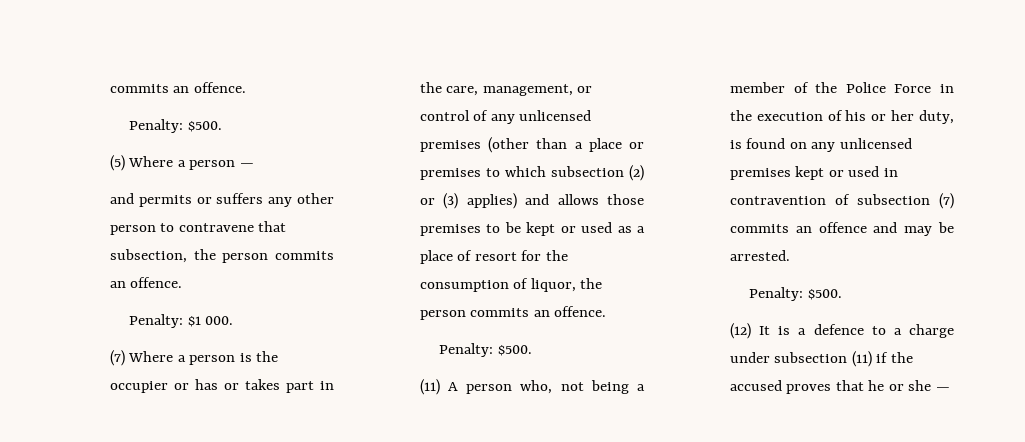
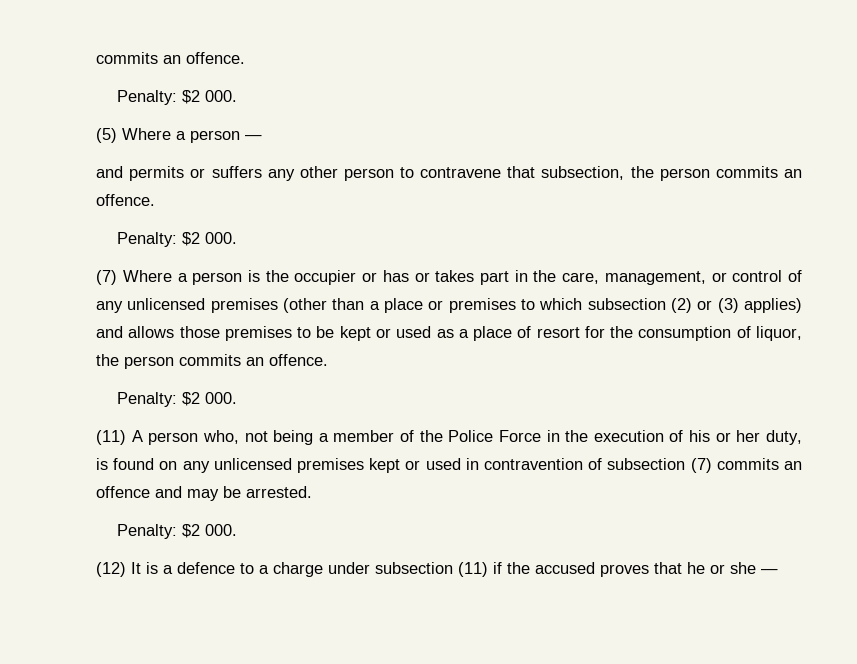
[109,82,246,93] [129,119,222,133] commits an offence. // Penalty: $500. -> [96,52,246,64] [116,90,237,105] commits an offence. // Penalty: $2 000.
[187,316,201,327] $1 -> [181,232,200,246] $2
[497,345,532,356] $500. -> [181,392,237,406] $2 000.
[807,289,842,300] $500. -> [181,524,237,538] $2 000.

